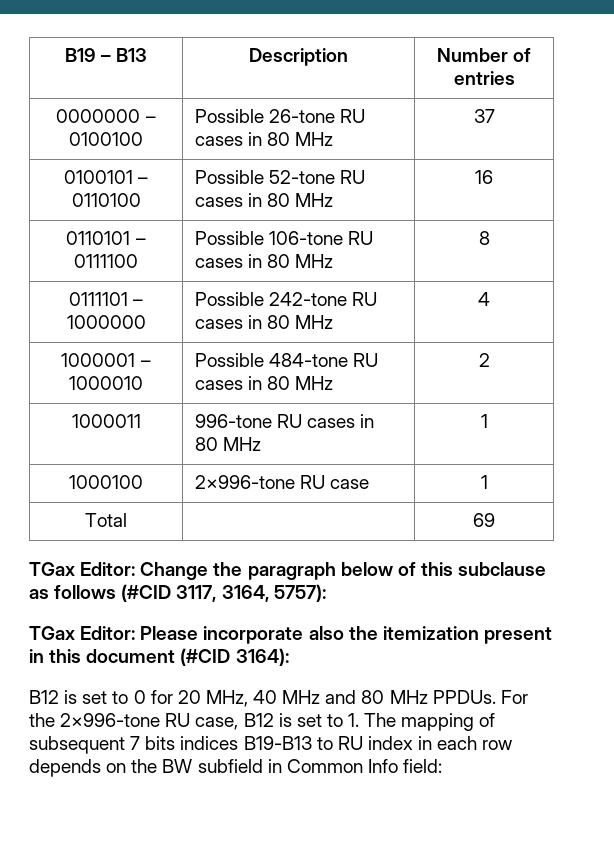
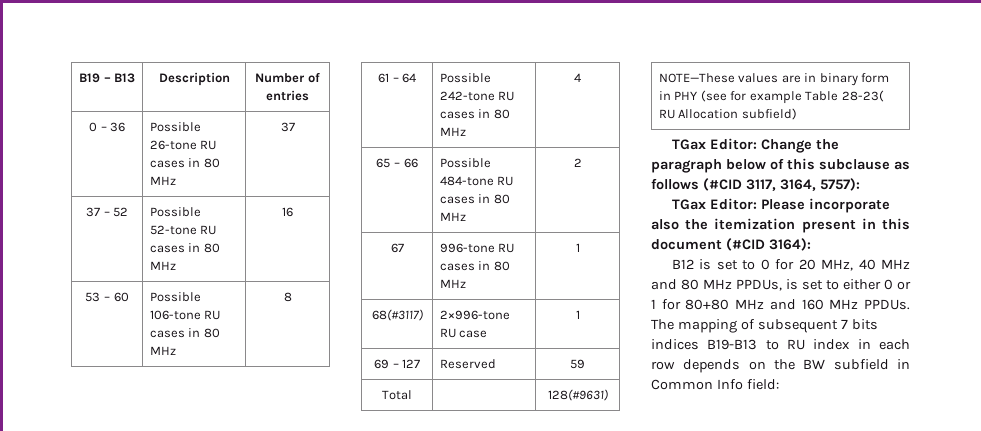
[56,109,156,123] [69,132,143,146] 0000000 – 0100100 -> [88,122,126,132] 0 – 36
[63,170,149,184] [71,193,141,207] 0100101 – 0110100 -> [85,207,129,217] 37 – 52
[66,231,146,245] [74,254,138,268] 0110101 – 0111100 -> [85,292,129,302] 53 – 60
[68,292,144,306] [66,315,146,329] 0111101 – 1000000 -> [377,73,417,83] 61 – 64
[61,353,151,367] [69,376,143,390] 1000001 – 1000010 -> [376,158,418,168] 65 – 66
[71,414,141,428] 1000011 -> [390,243,404,253] 67
[69,475,143,489] 1000100 -> [371,309,423,321] 68(#3117)
[85,513,127,527] [473,513,495,527] Total | | 69 -> [373,359,421,369] [439,359,496,369] [570,359,585,369] [382,390,412,400] [547,389,608,401] [658,73,890,86] [658,90,884,104] [658,108,797,120] 69 – 127 | Reserved | 59 // Total | | 128(#9631) // NOTE—These values are in binary form in PHY (see for example Table 28-23( RU Allocation subfield)
[432,690,528,704] [29,713,360,730] PPDUs. For the 2×996-tone RU case, B12 is set to 1. -> [736,279,911,291] [651,299,910,310] PPDUs, is set to either 0 or 1 for 80+80 MHz and 160 MHz PPDUs.

